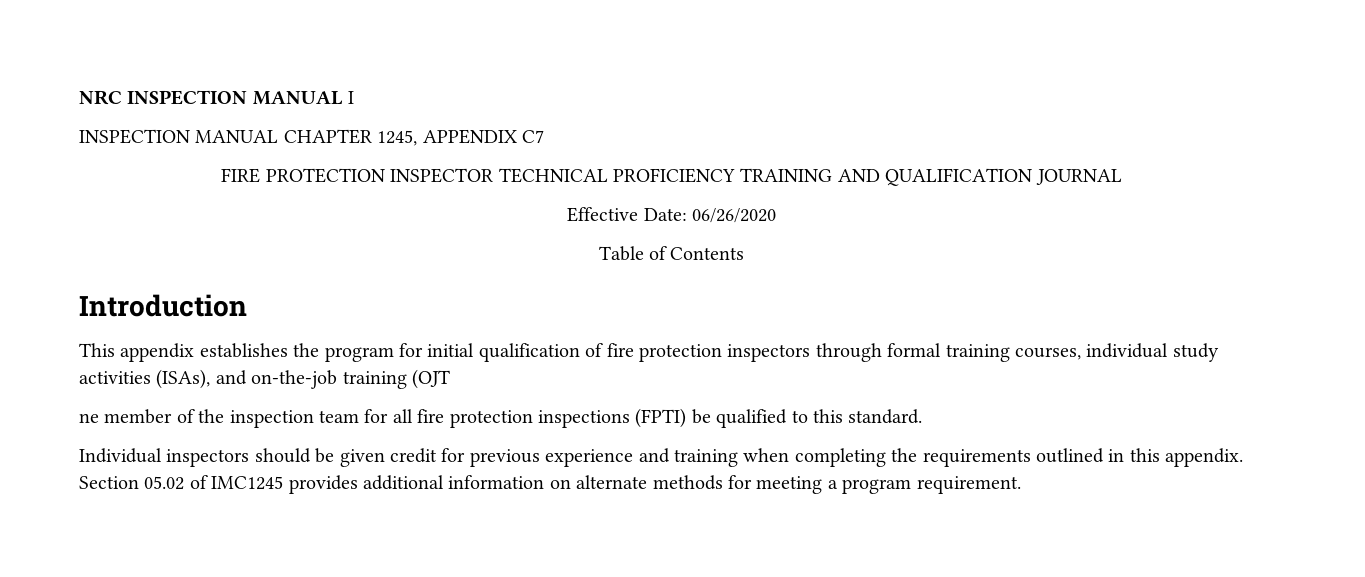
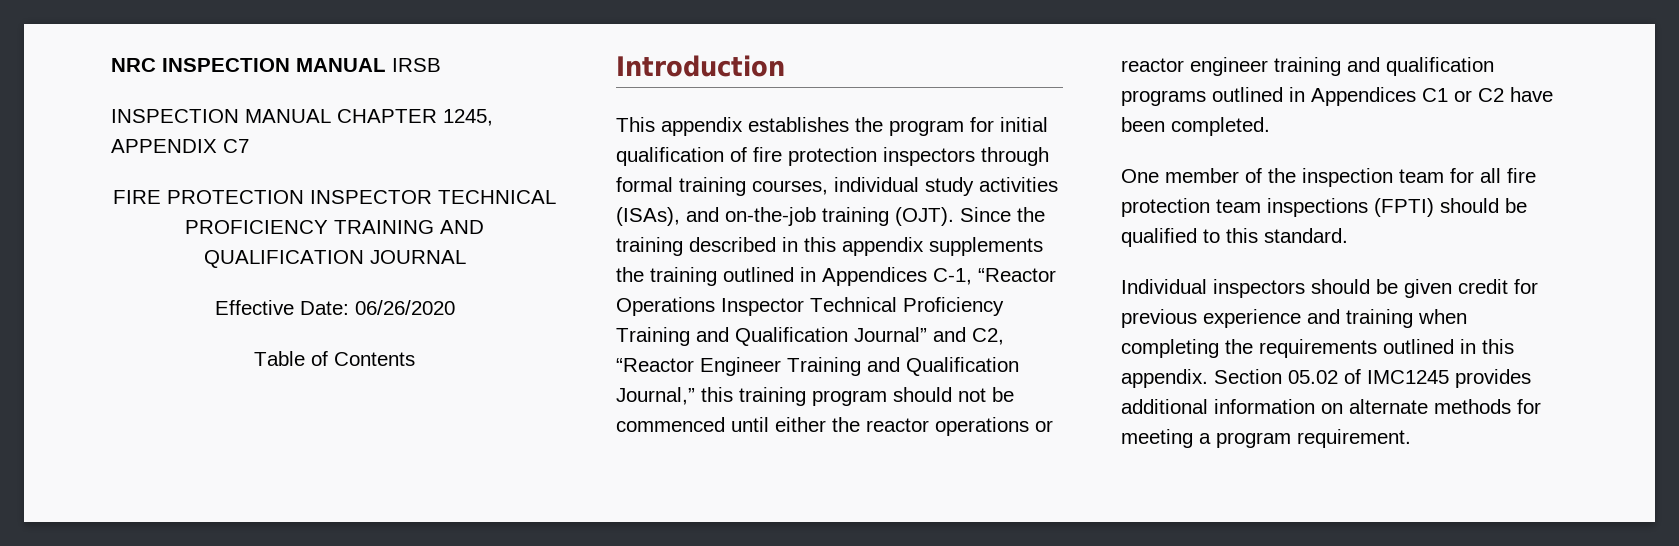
[348,91,355,104] I -> [392,58,441,72] IRSB
[412,369,450,389] [79,413,99,423] (OJT // ne -> [895,207,1045,226] [616,237,1043,256] [616,267,1056,286] [616,297,1004,316] [616,327,1004,346] [616,357,1019,376] [616,387,1014,406] [616,417,1053,436] [1121,57,1494,76] [1121,87,1553,106] [1121,117,1270,136] [1121,169,1159,183] (OJT). Since the training described in this appendix supplements the training outlined in Appendices C-1, “Reactor Operations Inspector Technical Proficiency Training and Qualification Journal” and C2, “Reactor Engineer Training and Qualification Journal,” this training program should not be commenced until either the reactor operations or reactor engineer training and qualification programs outlined in Appendices C1 or C2 have been completed. // One
(533, 419) none -> [1216,199,1261,213] team
(687, 418) none -> [1440,198,1499,213] should

